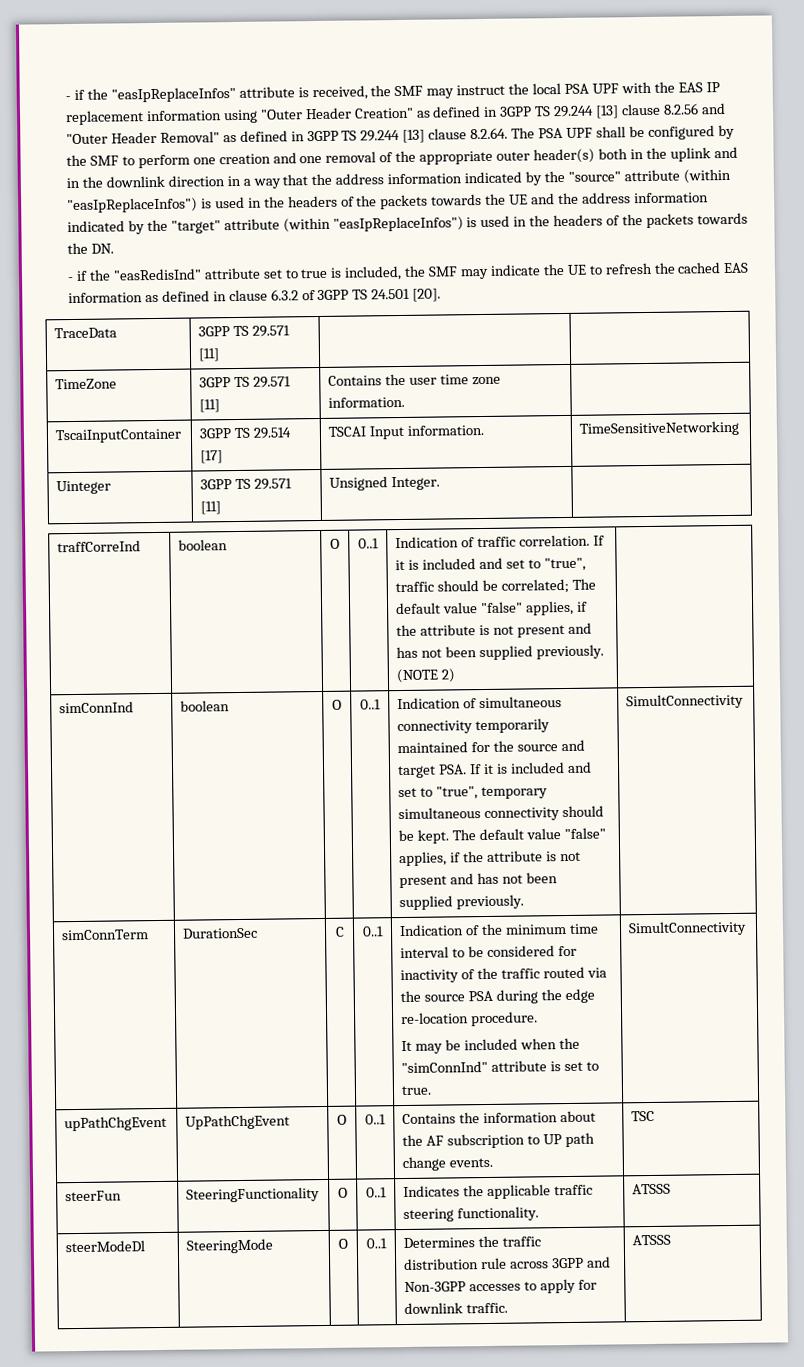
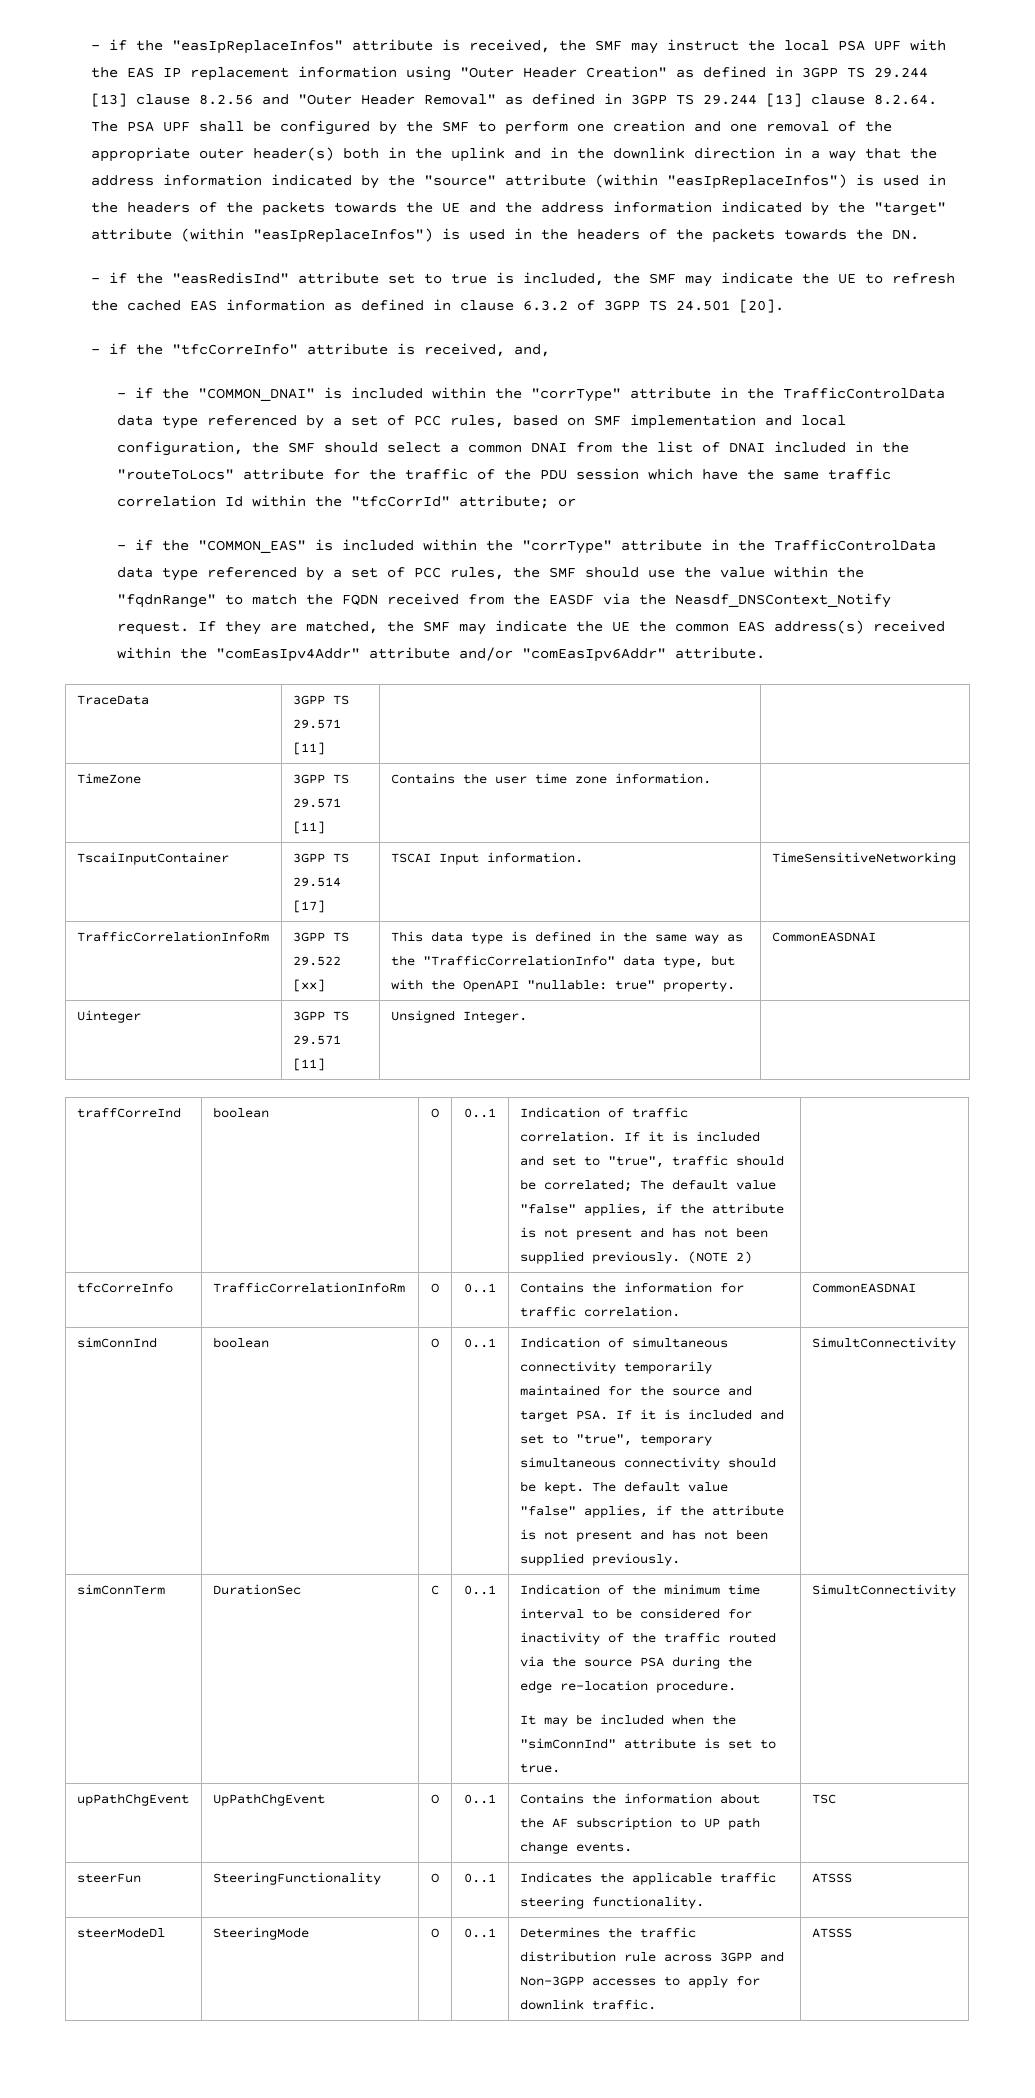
(442, 295) none -> [91,343,551,357] [117,387,946,402] [117,414,847,429] [117,441,910,456] [117,468,892,480] [117,495,577,509] [117,539,937,554] [117,566,865,581] [117,593,892,608] [117,620,946,635] [117,647,766,662] // - if the "tfcCorreInfo" attribute is received, and, // - if the "COMMON_DNAI" is included within the "corrType" attribute in the TrafficControlData data type referenced by a set of PCC rules, based on SMF implementation and local configuration, the SMF should select a common DNAI from the list of DNAI included in the "routeToLocs" attribute for the traffic of the PDU session which have the same traffic correlation Id within the "tfcCorrId" attribute; or // - if the "COMMON_EAS" is included within the "corrType" attribute in the TrafficControlData data type referenced by a set of PCC rules, the SMF should use the value within the "fqdnRange" to match the FQDN received from the EASDF via the Neasdf_DNSContext_Notify request. If they are matched, the SMF may indicate the UE the common EAS address(s) received within the "comEasIpv4Addr" attribute and/or "comEasIpv6Addr" attribute.
(740, 428) none -> [76,931,269,942] [292,932,349,942] [292,956,341,966] [292,979,325,992] [390,931,743,944] [390,955,735,968] [390,979,735,992] [771,932,876,942] // TrafficCorrelationInfoRm | 3GPP TS 29.522 [xx] | This data type is defined in the same way as the "TrafficCorrelationInfo" data type, but with the OpenAPI "nullable: true" property. | CommonEASDNAI
(456, 675) none -> [76,1283,173,1293] [212,1282,405,1293] [431,1283,439,1293] [464,1283,496,1293] [519,1282,744,1293] [519,1306,680,1317] [811,1283,916,1293] // tfcCorreInfo | TrafficCorrelationInfoRm | O | 0..1 | Contains the information for traffic correlation. | CommonEASDNAI

